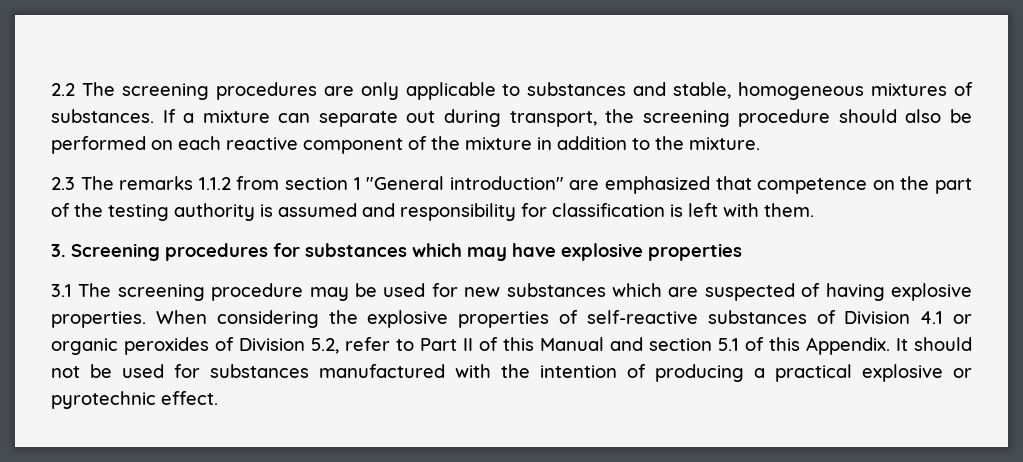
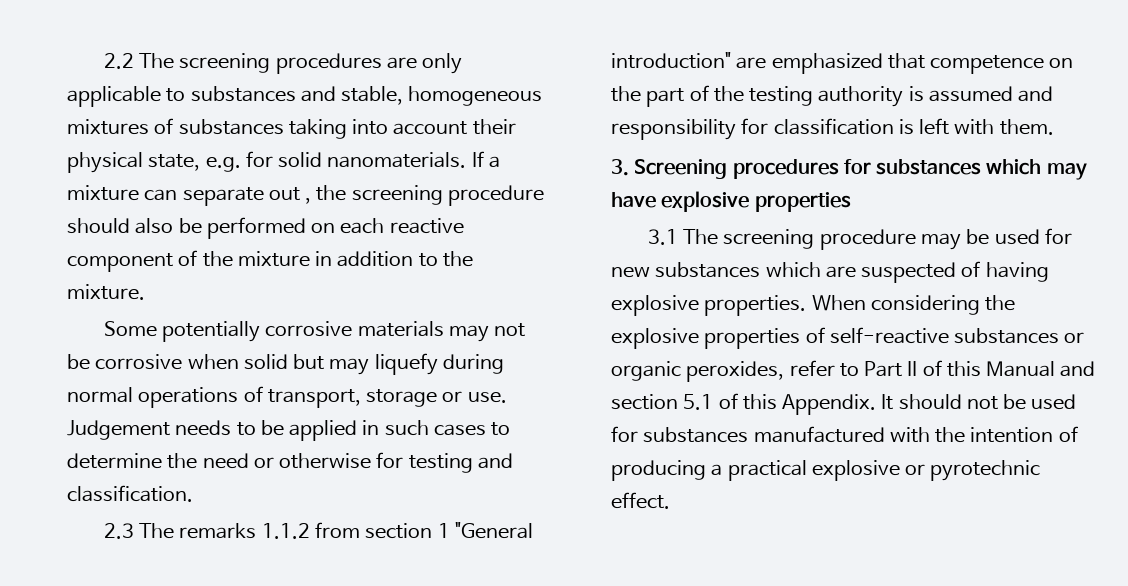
[51,109,154,123] substances. -> [178,119,516,139] [67,151,467,173] substances taking into account their physical state, e.g. for solid nanomaterials.
[444,109,597,127] during transport, -> [305,198,312,204] ,
(760, 143) none -> [103,321,526,342] [67,353,504,375] [67,386,507,408] [67,420,511,441] [67,452,513,473] [67,485,193,502] // Some potentially corrosive materials may not be corrosive when solid but may liquefy during normal operations of transport, storage or use. Judgement needs to be applied in such cases to determine the need or otherwise for testing and classification.
[816,310,973,324] [51,337,339,355] of Division 4.1 or organic peroxides of Division 5.2, -> [1064,332,1085,343] [611,361,785,382] or organic peroxides,

